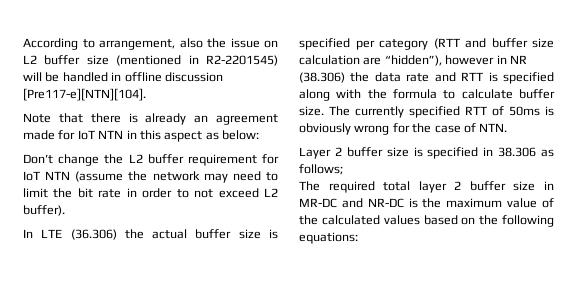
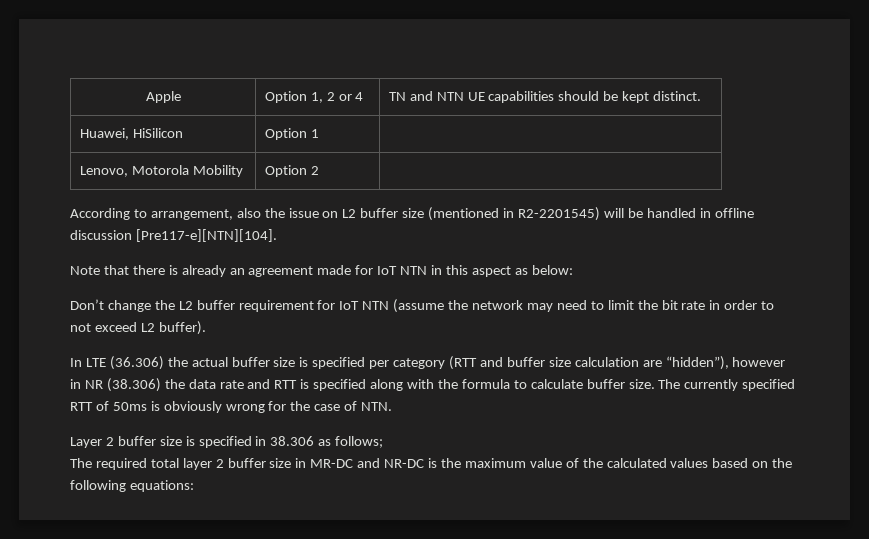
(23, 44) none -> [145,91,181,103] [264,91,364,103] [388,91,702,103] [79,128,183,140] [264,128,319,140] [79,165,243,177] [264,165,319,177] Apple | Option 1, 2 or 4 | TN and NTN UE capabilities should be kept distinct. // Huawei, HiSilicon | Option 1 | // Lenovo, Motorola Mobility | Option 2 | //

